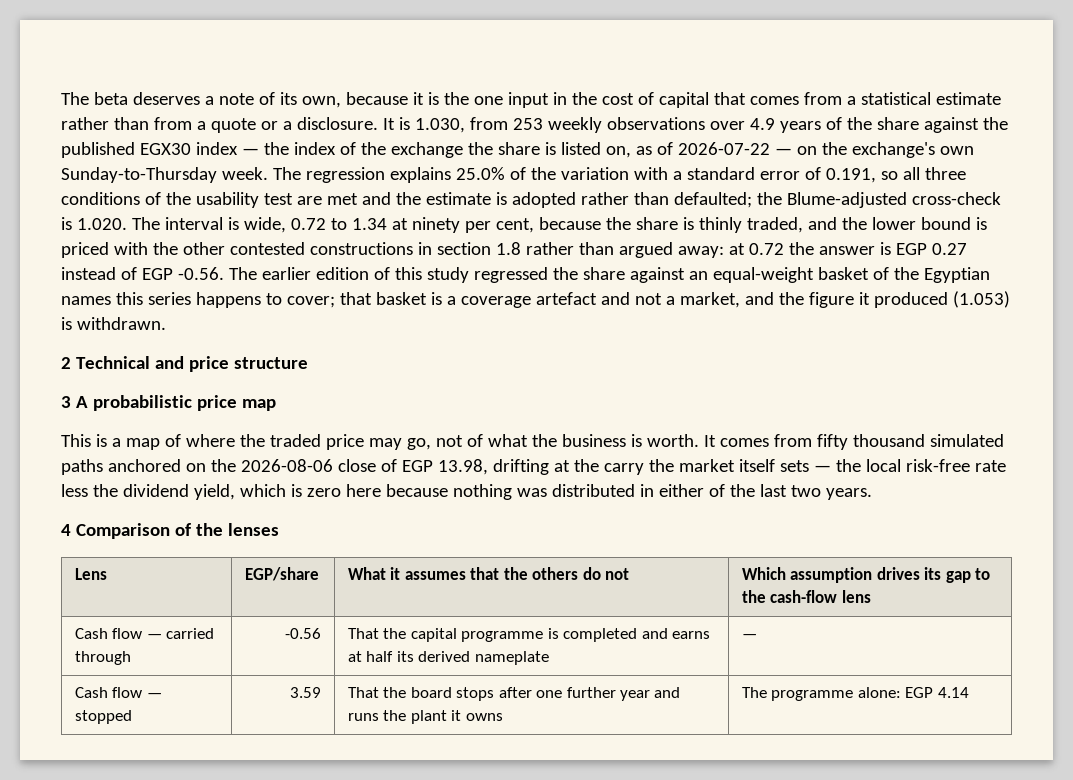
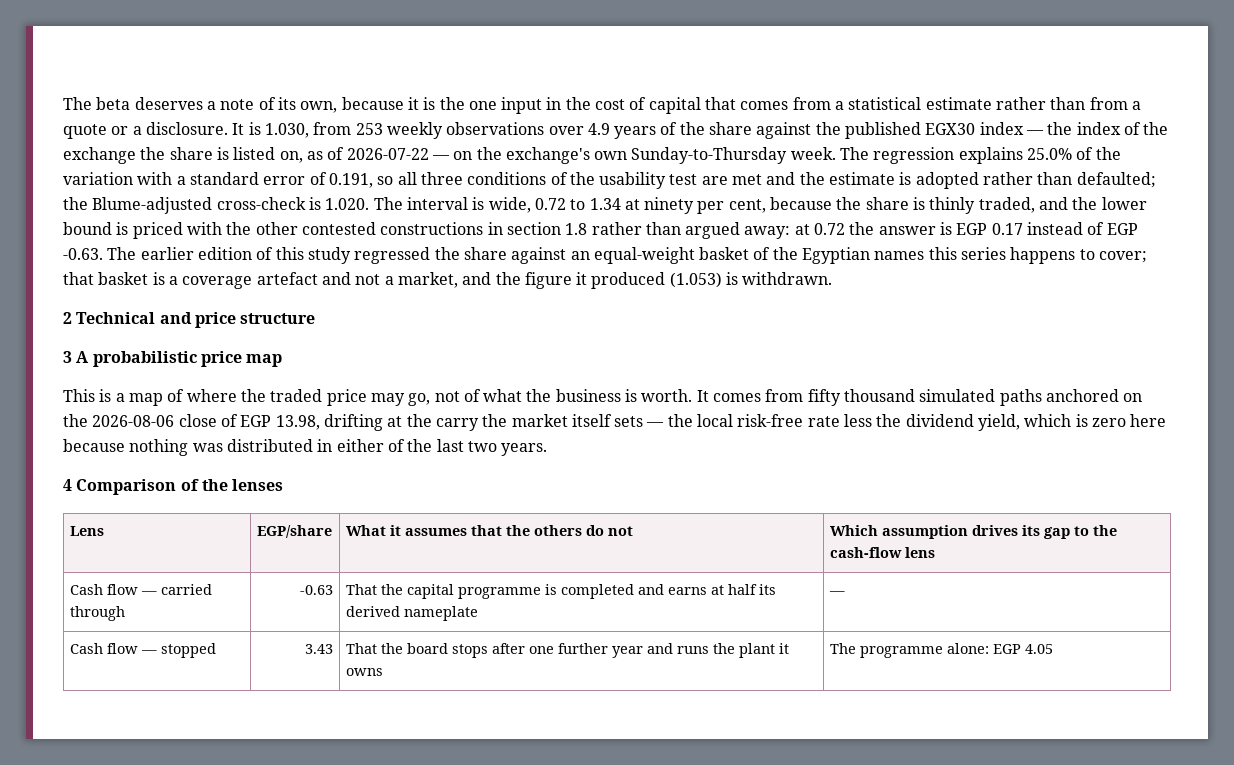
[931,243,967,255] 0.27 -> [991,223,1023,235] 0.17
[177,267,224,280] -0.56. -> [63,248,103,260] -0.63.
[285,628,322,639] -0.56 -> [300,585,334,595] -0.63
[290,687,322,698] 3.59 -> [305,644,334,654] 3.43
[937,687,969,698] 4.14 -> [1024,644,1053,654] 4.05

